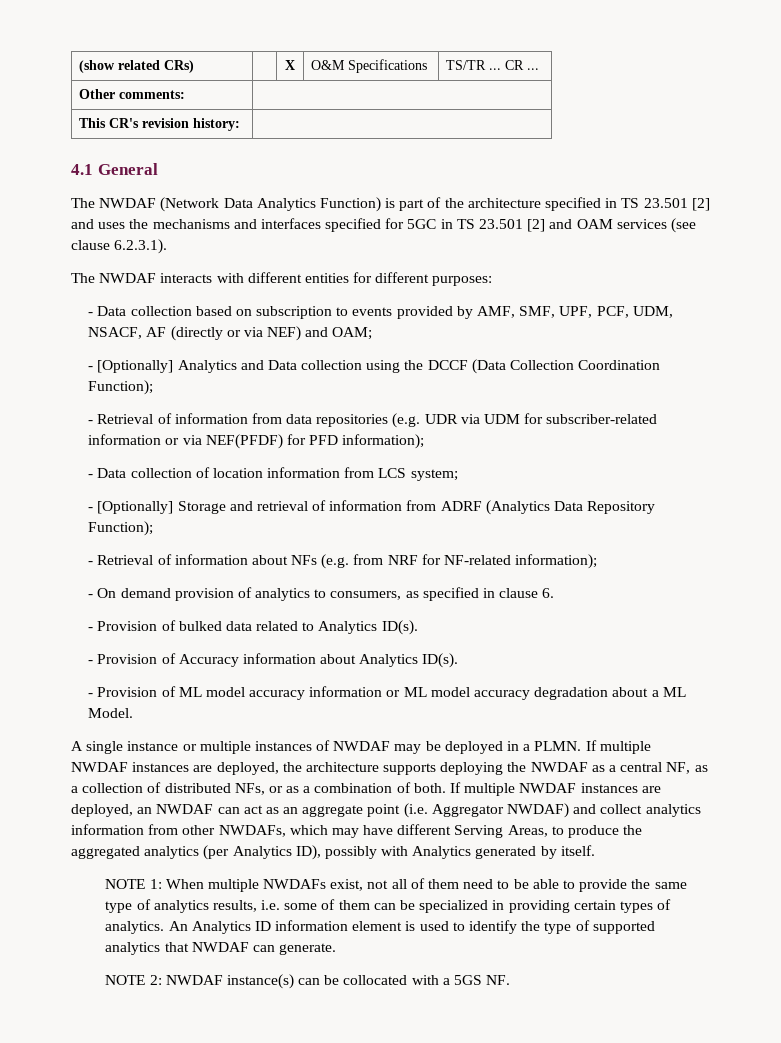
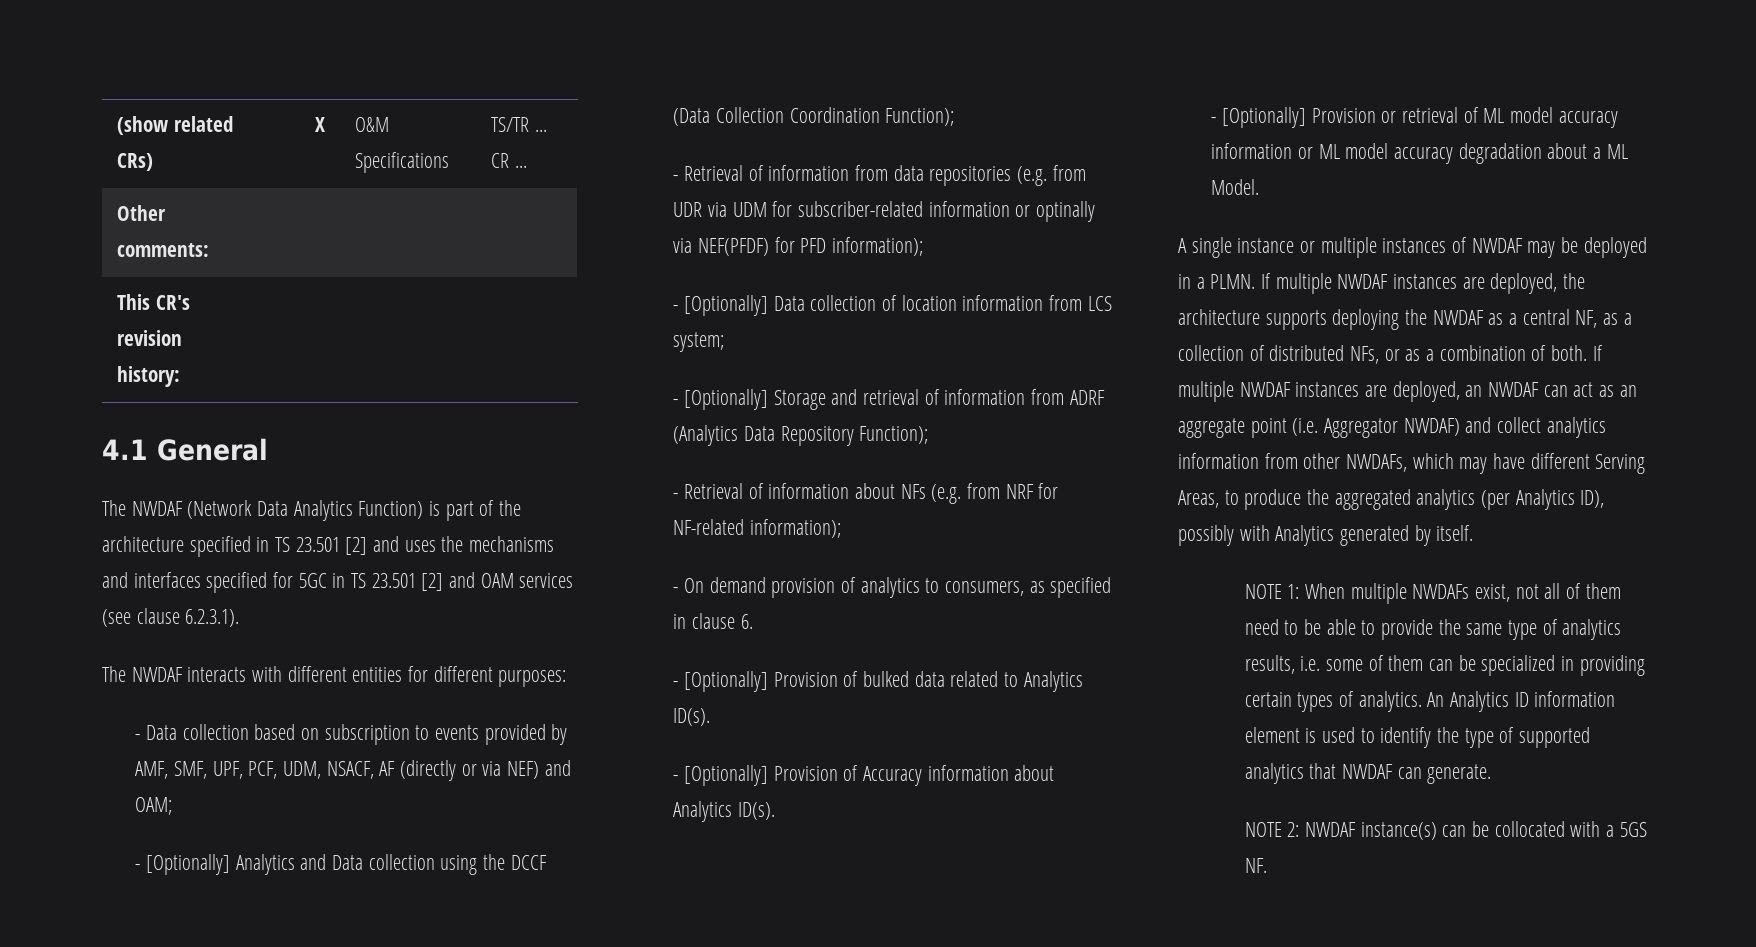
(421, 420) none -> [1052,165,1086,181] from
(180, 441) none -> [1036,201,1096,222] optinally
(94, 476) none -> [684,295,769,316] [Optionally]
(94, 629) none -> [684,671,769,692] [Optionally]
(94, 662) none -> [684,765,769,786] [Optionally]
[97,687,158,697] Provision -> [1222,107,1459,128] [Optionally] Provision or retrieval

